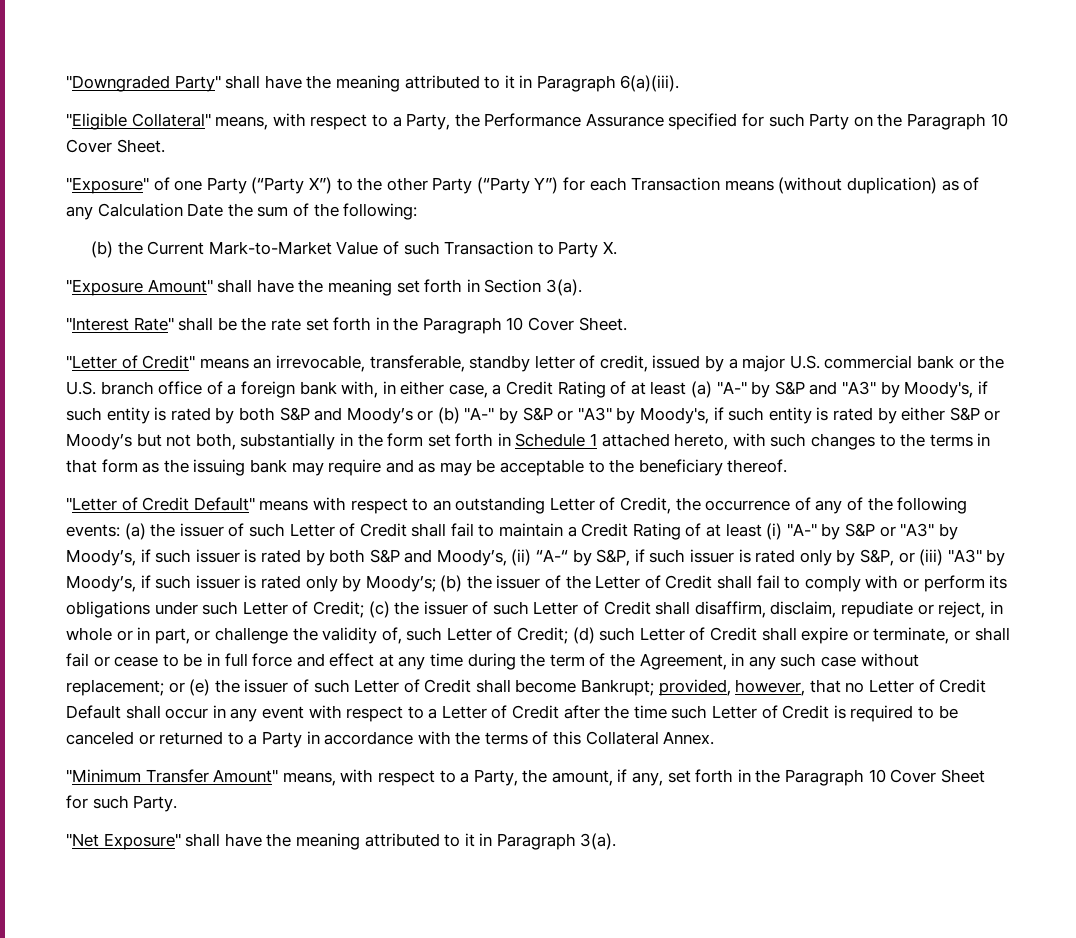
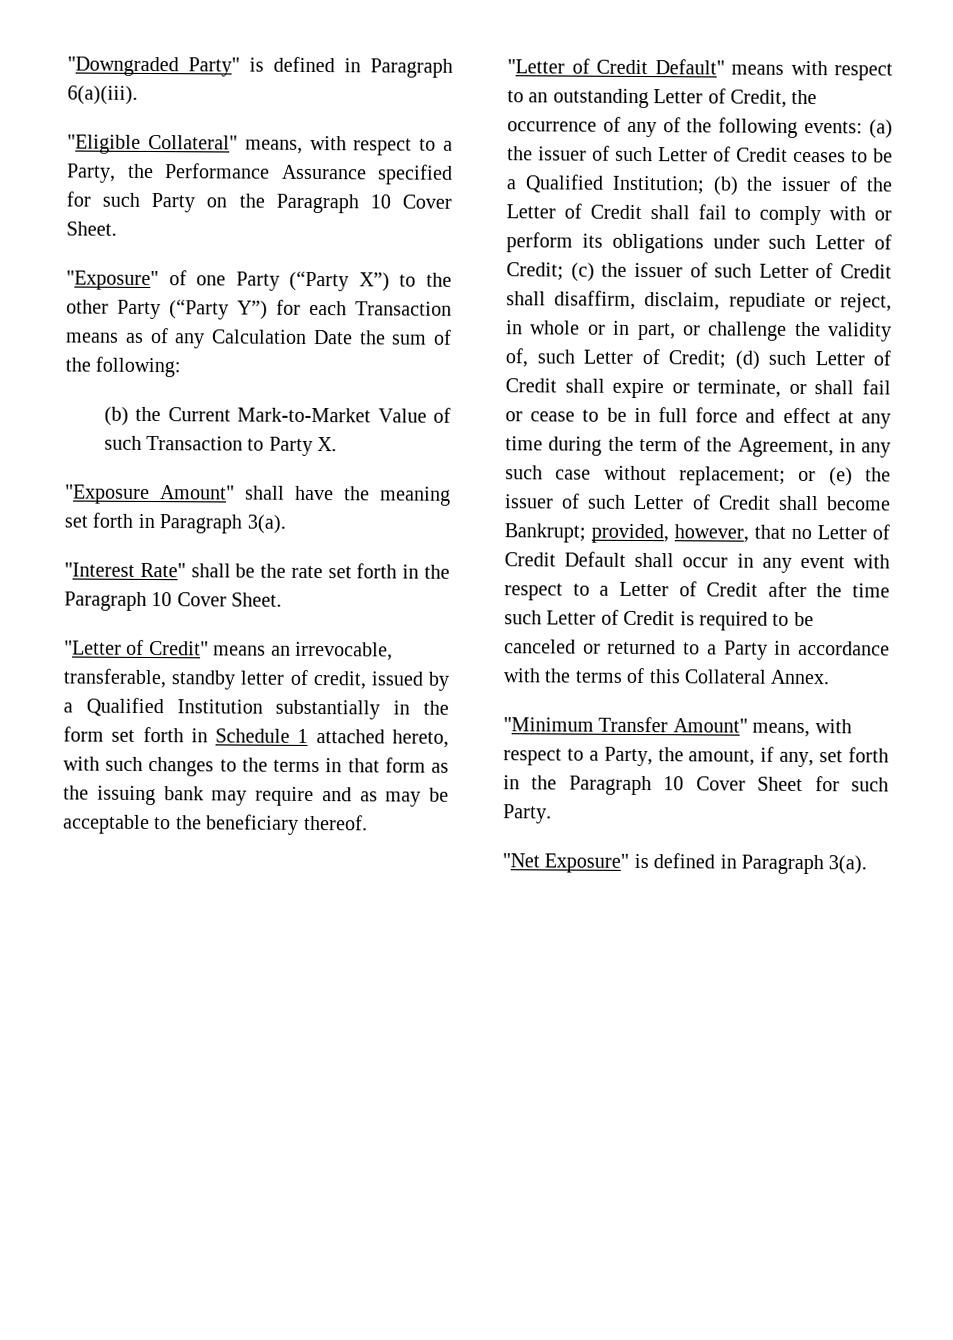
[225,75,515,92] shall have the meaning attributed to it -> [249,56,335,73] is defined
[778,177,938,194] (without duplication) -> (119, 337) none
[484,279,542,293] Section -> [159,514,243,534] Paragraph
[742,355,1005,372] [66,381,988,398] [66,407,1001,424] [66,433,236,450] major U.S. commercial bank or the U.S. branch office of a foreign bank with, in either case, a Credit Rating of at least (a) "A-" by S&P and "A3" by Moody's, if such entity is rated by both S&P and Moody’s or (b) "A-" by S&P or "A3" by Moody's, if such entity is rated by either S&P or Moody’s but not both, -> [85,697,263,717] Qualified Institution
[411,523,958,540] [66,549,1006,566] [66,575,436,592] shall fail to maintain a Credit Rating of at least (i) "A-" by S&P or "A3" by Moody’s, if such issuer is rated by both S&P and Moody’s, (ii) “A-“ by S&P, if such issuer is rated only by S&P, or (iii) "A3" by Moody’s, if such issuer is rated only by Moody’s; -> [793,148,893,163] [506,174,705,195] ceases to be a Qualified Institution;
[185,833,475,850] shall have the meaning attributed to it -> [633,853,716,869] is defined

